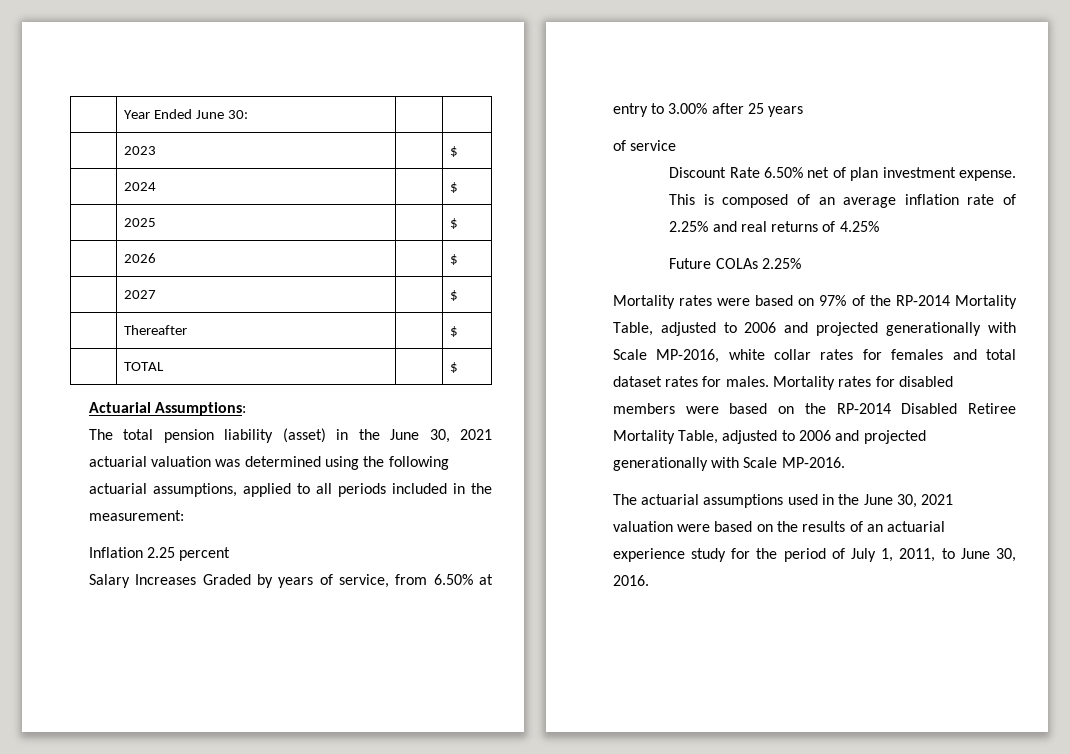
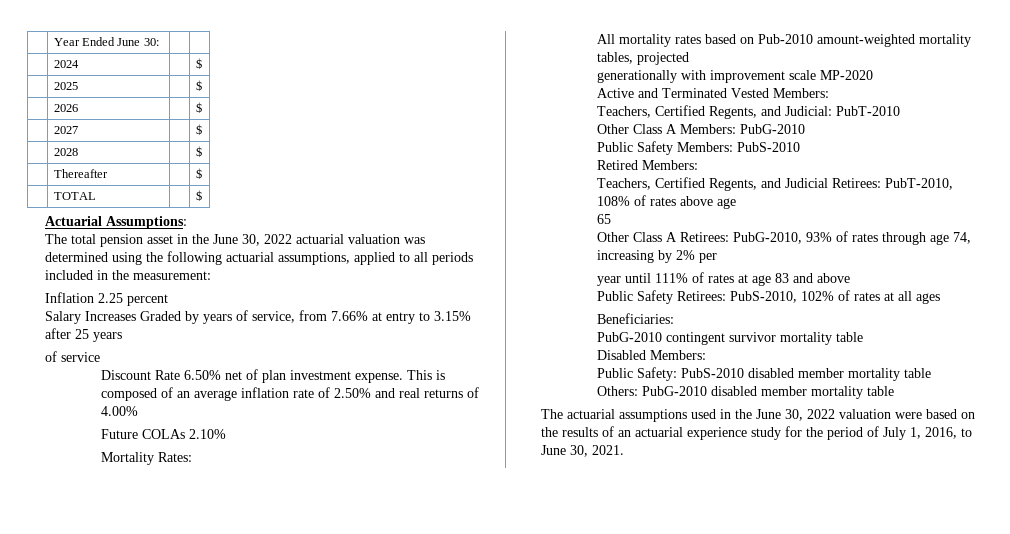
[124,146,157,155] [450,146,459,157] // | 2023 | | $ -> (159, 42) none
(459, 295) none -> [53,148,78,156] [195,146,202,157] // | 2028 | | $
[224,428,492,443] liability (asset) in the June 30, 2021 -> [147,234,293,246] asset in the June 30, 2022
[433,574,473,585] 6.50% -> [331,311,369,321] 7.66%
[668,103,708,114] 3.00% -> [434,311,472,321] 3.15%
[669,221,709,232] 2.25% -> [333,388,371,398] 2.50%
[839,221,879,232] 4.25% -> [100,406,138,416] 4.00%
[761,258,801,269] [612,295,1017,309] [612,322,1016,336] [612,349,1016,363] [612,376,954,390] [612,403,1016,414] [612,430,926,444] [612,457,845,471] 2.25% // Mortality rates were based on 97% of the RP-2014 Mortality Table, adjusted to 2006 and projected generationally with Scale MP-2016, white collar rates for females and total dataset rates for males. Mortality rates for disabled members were based on the RP-2014 Disabled Retiree Mortality Table, adjusted to 2006 and projected generationally with Scale MP-2016. -> [188,429,226,439] [100,452,192,465] [596,34,971,47] [596,52,689,65] [596,70,873,83] [596,88,829,98] [596,105,900,119] [596,124,805,134] [596,141,800,155] [596,160,698,170] [596,177,953,191] [596,195,736,209] [596,214,611,224] [596,231,971,245] [596,250,717,263] [596,272,850,286] [596,290,940,304] [596,313,674,324] [596,332,863,345] [596,350,706,360] [596,367,931,381] [596,386,894,399] 2.10% // Mortality Rates: // All mortality rates based on Pub-2010 amount-weighted mortality tables, projected // generationally with improvement scale MP-2020 // Active and Terminated Vested Members: // Teachers, Certified Regents, and Judicial: PubT-2010 // Other Class A Members: PubG-2010 // Public Safety Members: PubS-2010 // Retired Members: // Teachers, Certified Regents, and Judicial Retirees: PubT-2010, 108% of rates above age // 65 // Other Class A Retirees: PubG-2010, 93% of rates through age 74, increasing by 2% per // year until 111% of rates at age 83 and above // Public Safety Retirees: PubS-2010, 102% of rates at all ages // Beneficiaries: // PubG-2010 contingent survivor mortality table // Disabled Members: // Public Safety: PubS-2010 disabled member mortality table // Others: PubG-2010 disabled member mortality table
[921,494,954,505] 2021 -> [807,409,836,419] 2022
[899,548,936,562] 2011, -> [925,427,958,439] 2016,
[612,575,649,586] 2016. -> [592,445,625,455] 2021.

